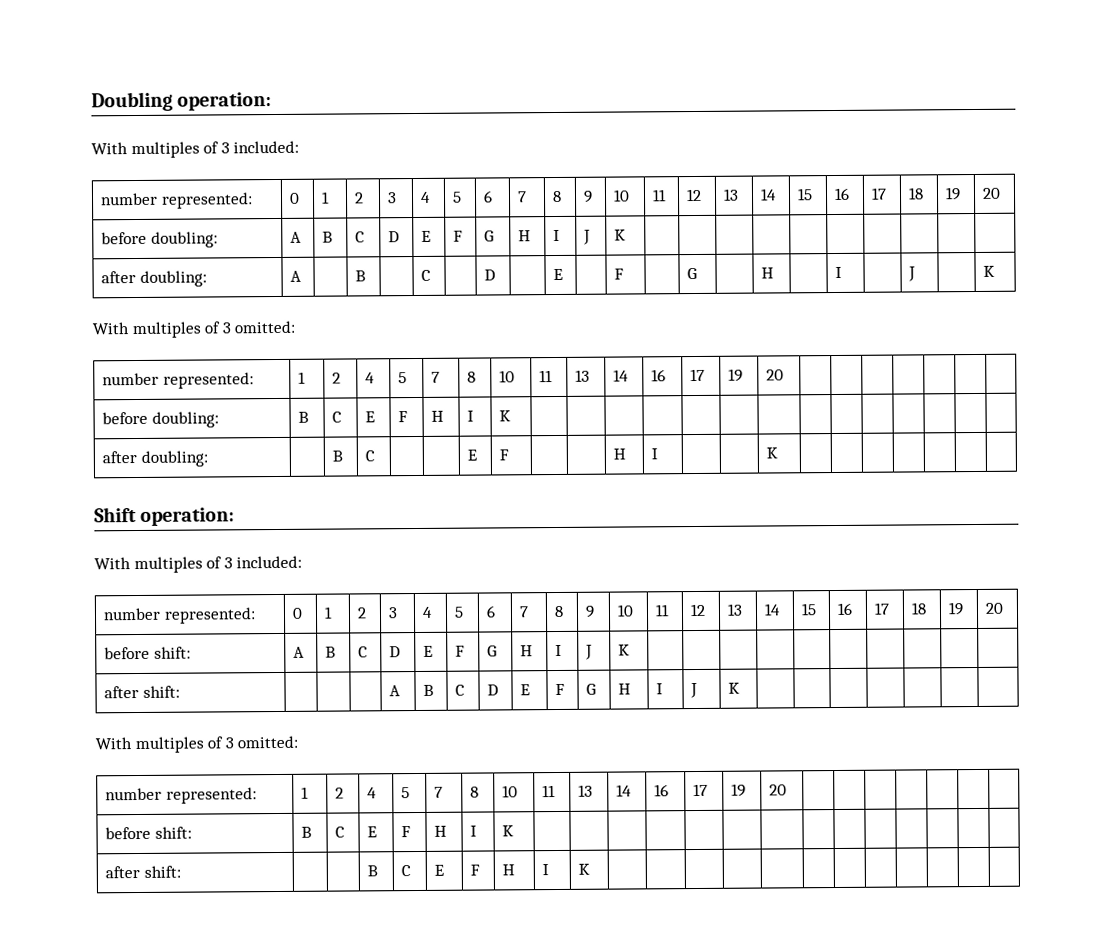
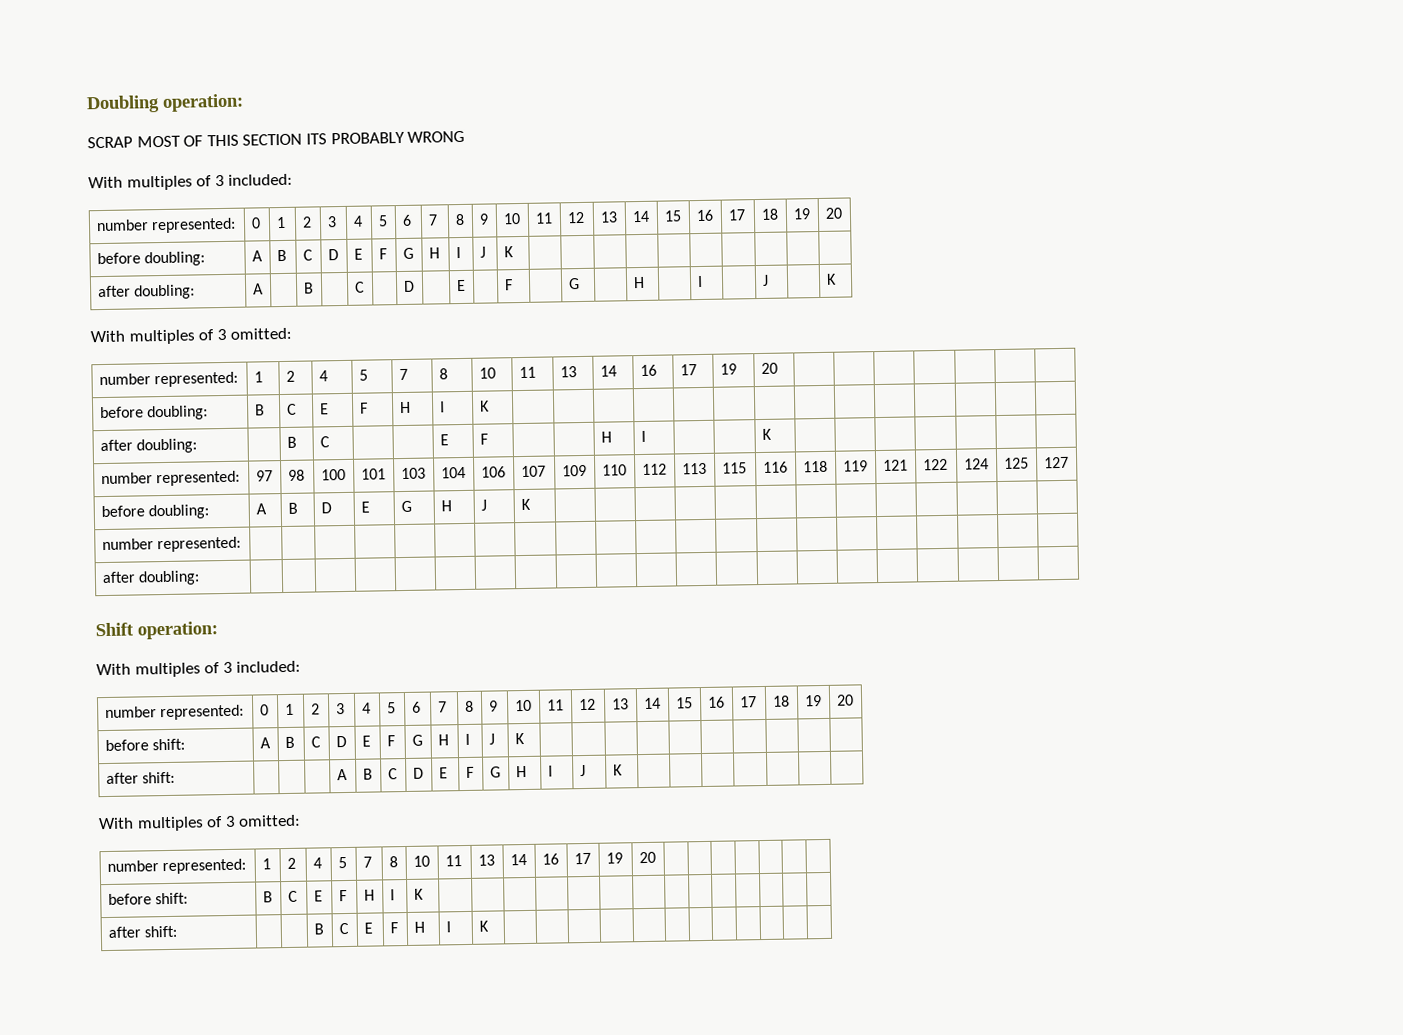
(273, 101) none -> [87,130,466,149] // SCRAP MOST OF THIS SECTION ITS PROBABLY WRONG
(779, 453) none -> [100,470,240,487] [255,470,273,482] [287,469,305,481] [320,468,346,481] [360,468,386,480] [400,467,426,480] [440,466,466,479] [480,466,506,478] [520,465,546,478] [561,464,587,477] [601,464,627,476] [641,463,667,476] [681,462,707,475] [721,462,747,474] [762,461,788,473] [802,460,828,473] [842,460,868,472] [882,459,908,471] [922,458,948,471] [963,458,989,470] [1003,457,1029,469] [1043,456,1069,469] [100,504,209,520] [255,503,267,515] [287,502,298,514] [320,502,332,514] [360,501,370,513] [400,500,412,513] [440,500,452,512] [480,499,487,511] [520,498,531,511] [101,536,241,553] [101,570,200,586] // number represented: | 97 | 98 | 100 | 101 | 103 | 104 | 106 | 107 | 109 | 110 | 112 | 113 | 115 | 116 | 118 | 119 | 121 | 122 | 124 | 125 | 127 // before doubling: | A | B | D | E | G | H | J | K | | | | | | | | | | | | | // number represented: | | | | | | | | | | | | | | | | | | | | | // after doubling: | | | | | | | | | | | | | | | | | | | | |

